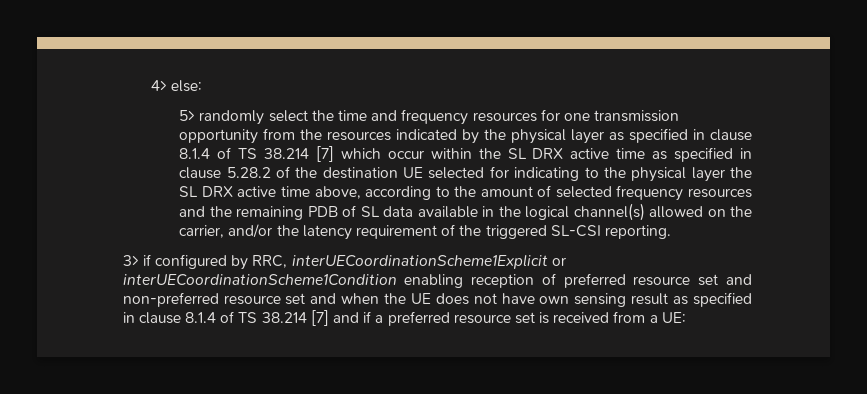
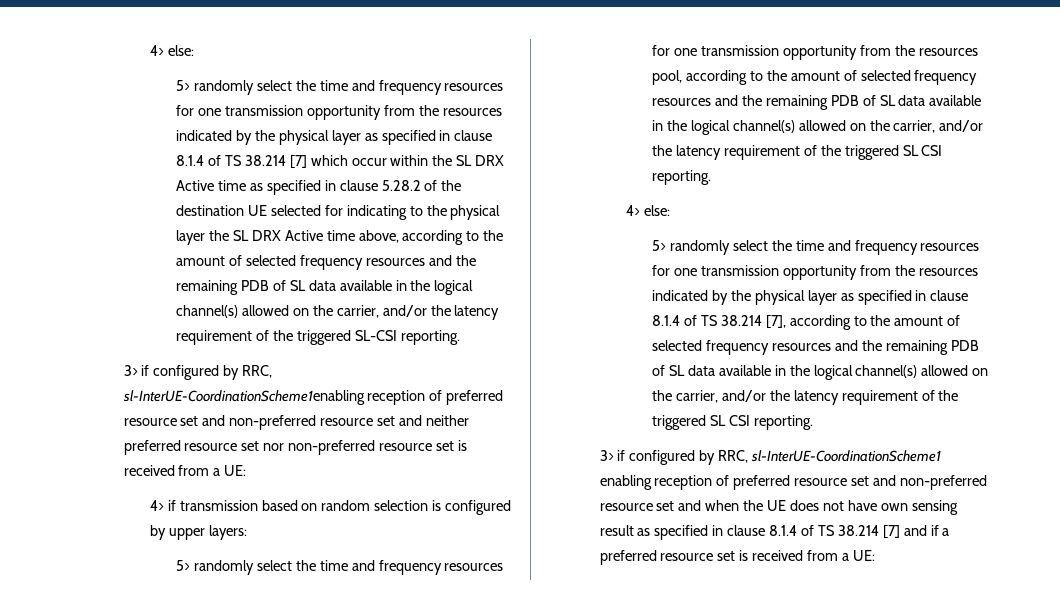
[570,148,610,159] active -> [176,180,215,191] Active
[237,186,277,197] active -> [284,230,323,241] Active
[291,254,566,269] [122,274,397,285] interUECoordinationScheme1Explicit or interUECoordinationScheme1Condition -> [122,390,504,405] [123,415,469,430] [123,440,467,455] [123,465,247,476] [149,500,512,515] [149,525,247,540] [176,560,504,575] [652,45,978,60] [652,70,978,85] [652,95,982,110] [652,120,984,135] [652,145,943,160] [652,170,712,185] [625,205,670,216] [652,240,980,255] [652,265,978,280] [652,290,969,305] [652,315,961,330] [652,340,979,355] [652,365,989,380] [652,390,959,405] [652,415,813,430] [599,450,942,465] sl-InterUE-CoordinationScheme1enabling reception of preferred resource set and non-preferred resource set and neither preferred resource set nor non-preferred resource set is received from a UE: // 4> if transmission based on random selection is configured by upper layers: // 5> randomly select the time and frequency resources for one transmission opportunity from the resources pool, according to the amount of selected frequency resources and the remaining PDB of SL data available in the logical channel(s) allowed on the carrier, and/or the latency requirement of the triggered SL CSI reporting. // 4> else: // 5> randomly select the time and frequency resources for one transmission opportunity from the resources indicated by the physical layer as specified in clause 8.1.4 of TS 38.214 [7], according to the amount of selected frequency resources and the remaining PDB of SL data available in the logical channel(s) allowed on the carrier, and/or the latency requirement of the triggered SL CSI reporting. // 3> if configured by RRC, sl-InterUE-CoordinationScheme1

